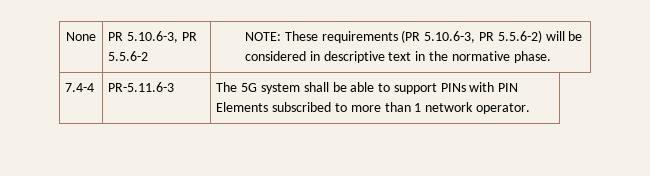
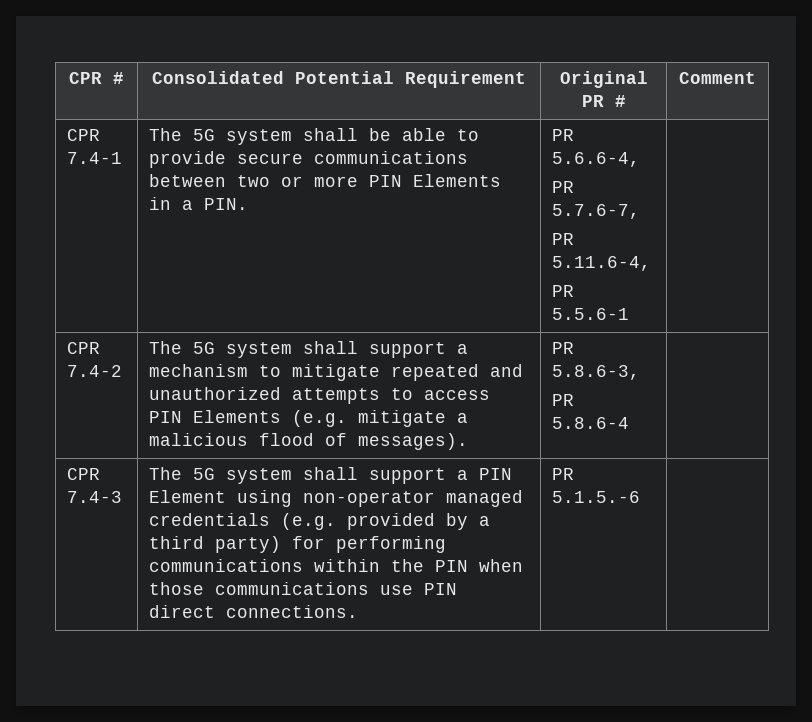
[66,32,96,41] [108,31,197,43] [108,51,149,61] [245,30,583,43] [245,51,551,63] [65,83,95,92] [108,82,175,92] None | PR 5.10.6-3, PR 5.5.6-2 | NOTE: These requirements (PR 5.10.6-3, PR 5.5.6-2) will be considered in descriptive text in the normative phase. // 7.4-4 | PR-5.11.6-3 -> [69,72,124,84] [152,71,526,88] [559,71,648,88] [581,95,626,107] [679,72,756,84] [66,129,100,141] [66,152,122,164] CPR # | Consolidated Potential Requirement | Original PR # | Comment // CPR 7.4-1
[393,82,519,94] [216,102,530,114] support PINs with PIN Elements subscribed to more than 1 network operator. -> [148,151,468,168] [148,174,501,187] [148,197,248,210] [551,129,574,141] [551,152,640,167] [551,181,574,193] [551,204,640,219] [551,233,574,245] [551,256,651,271] [551,285,574,297] [551,308,629,320] [66,342,100,354] [66,365,122,377] [148,341,468,358] [148,364,523,381] [148,387,490,404] [148,410,468,427] [148,433,468,450] [551,342,574,354] [551,365,640,380] [551,394,574,406] [551,417,629,429] [66,468,100,480] [66,491,122,503] [148,467,512,484] [148,490,523,507] [148,513,490,530] [148,536,446,553] [148,559,523,572] [148,582,457,595] [148,605,358,618] [551,468,574,480] [551,491,640,503] provide secure communications between two or more PIN Elements in a PIN. | PR 5.6.6-4, // PR 5.7.6-7, // PR 5.11.6-4, // PR 5.5.6-1 | // CPR 7.4-2 | The 5G system shall support a mechanism to mitigate repeated and unauthorized attempts to access PIN Elements (e.g. mitigate a malicious flood of messages). | PR 5.8.6-3, // PR 5.8.6-4 | // CPR 7.4-3 | The 5G system shall support a PIN Element using non-operator managed credentials (e.g. provided by a third party) for performing communications within the PIN when those communications use PIN direct connections. | PR 5.1.5.-6 |

